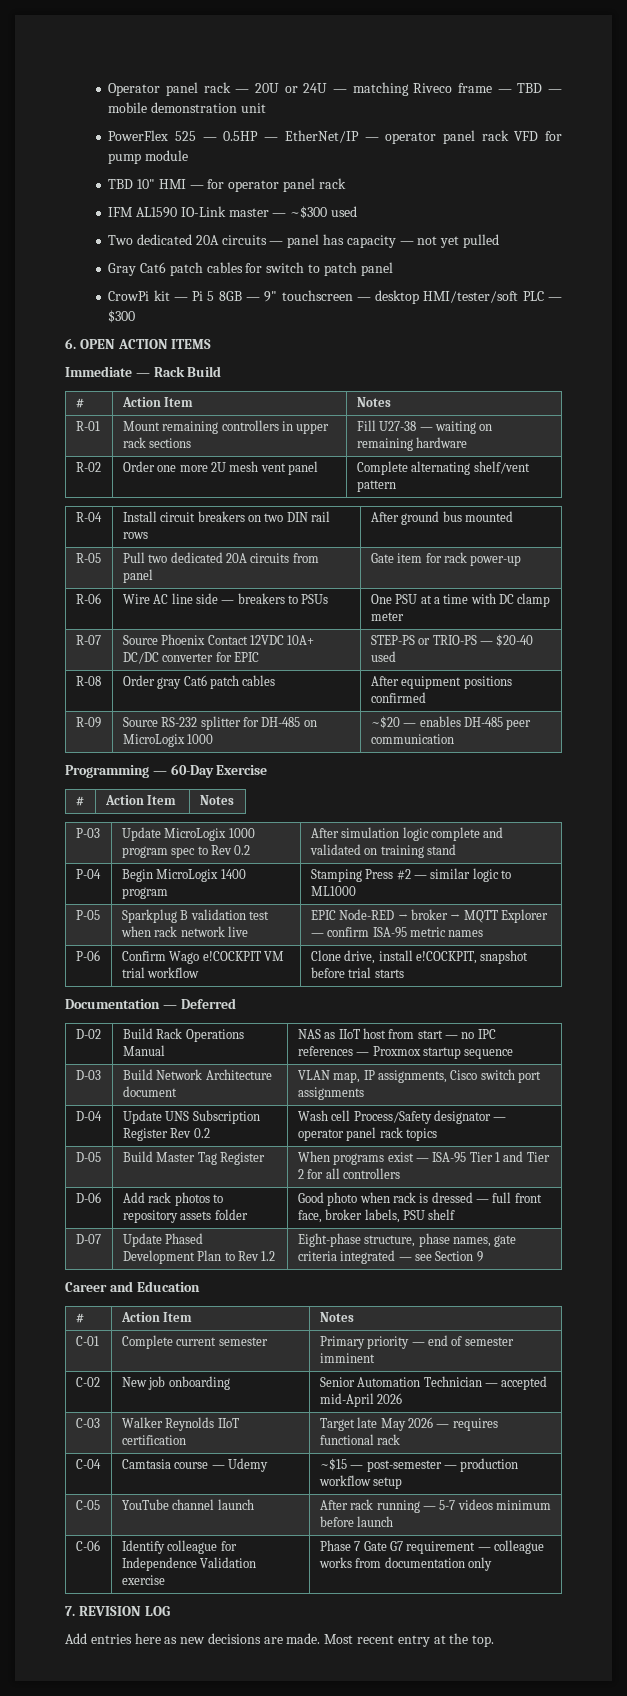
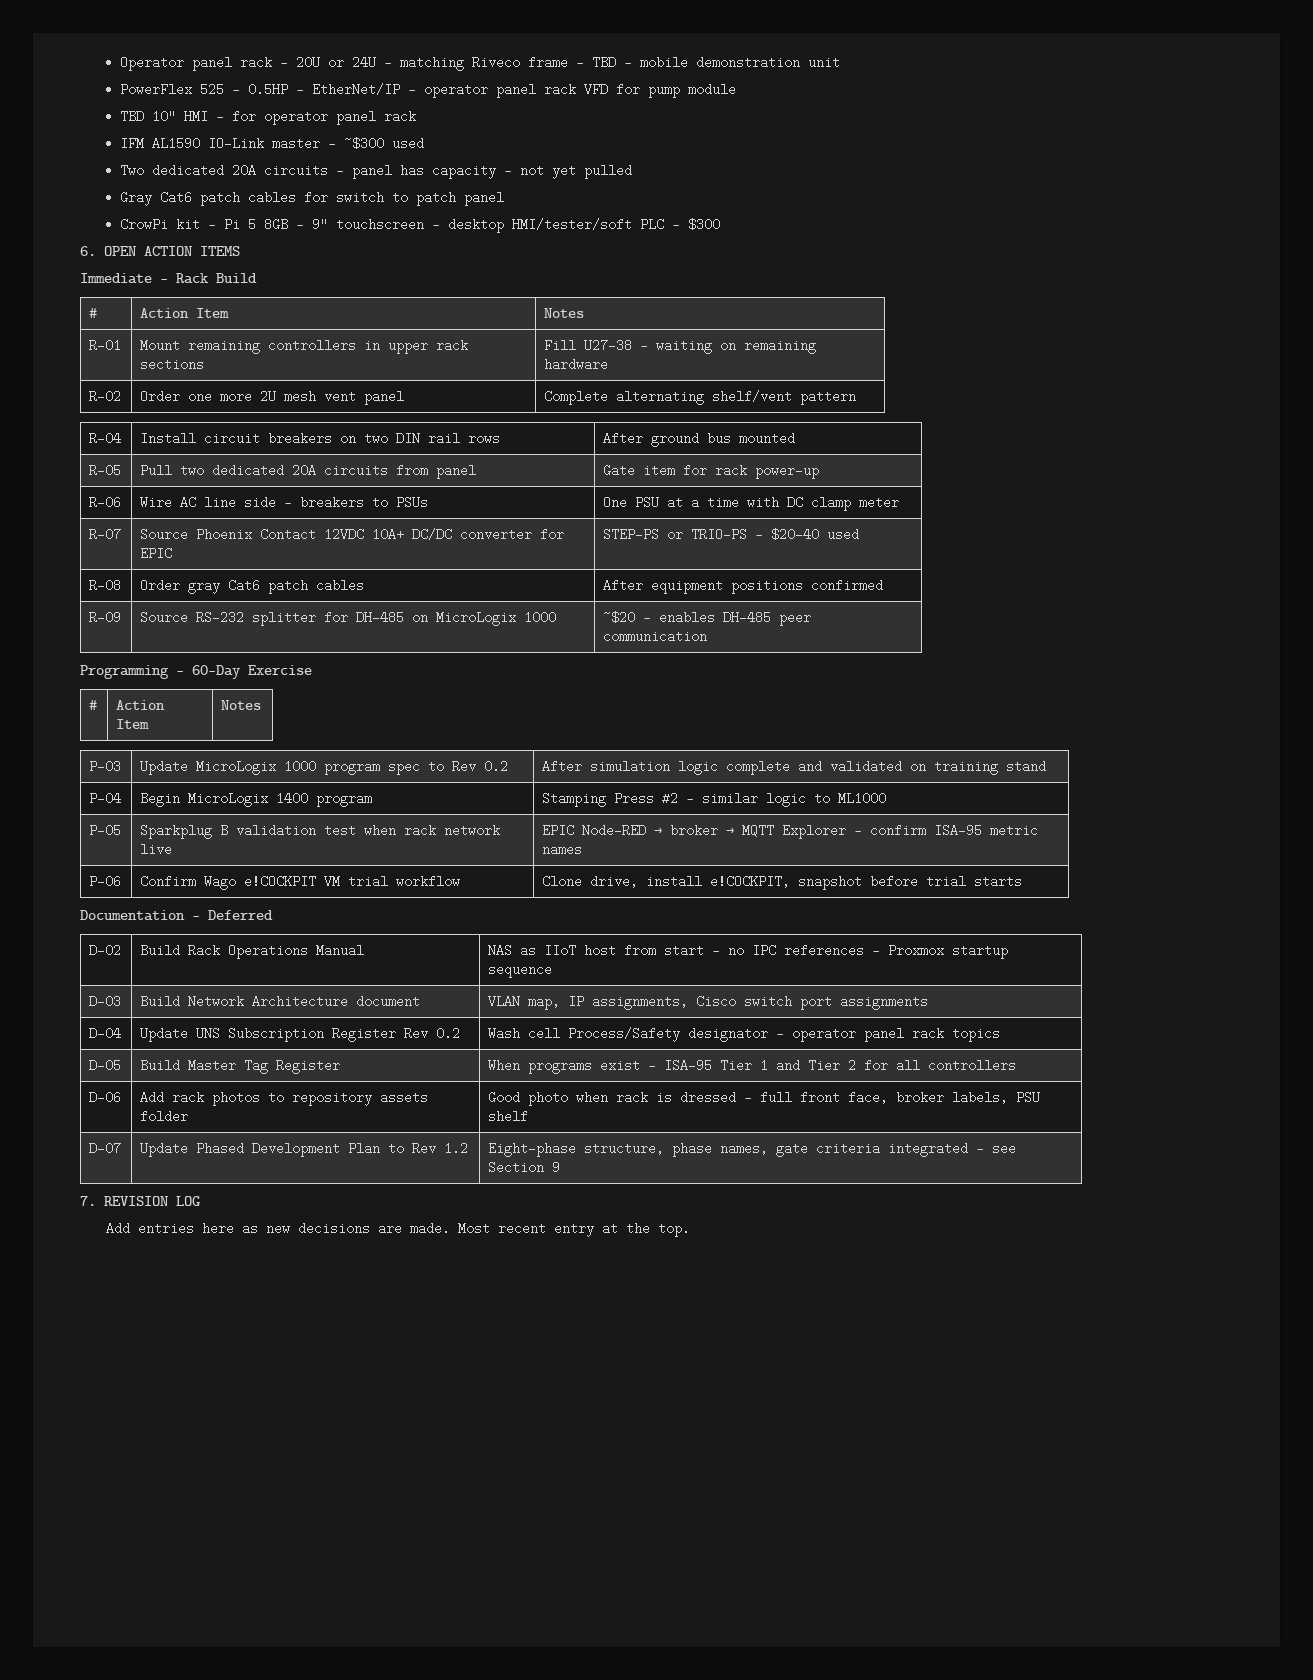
[65,1281,200,1292] [75,1313,84,1323] [120,1312,193,1322] [319,1312,354,1322] [75,1336,99,1346] [121,1335,268,1349] [319,1335,514,1349] [319,1353,375,1363] [75,1377,100,1387] [121,1376,230,1390] [319,1376,548,1390] [319,1393,403,1407] [75,1418,100,1428] [121,1417,239,1431] [121,1435,186,1445] [319,1417,498,1431] [319,1434,401,1445] [75,1459,101,1469] [121,1458,268,1472] [319,1458,519,1472] [318,1475,403,1489] [75,1500,100,1510] [121,1499,254,1510] [319,1499,552,1513] [319,1516,394,1527] [75,1540,100,1551] [121,1540,237,1554] [121,1557,257,1571] [121,1575,165,1585] [319,1540,545,1554] [318,1557,492,1571] // Career and Education // # | Action Item | Notes // C-01 | Complete current semester | Primary priority — end of semester imminent // C-02 | New job onboarding | Senior Automation Technician — accepted mid-April 2026 // C-03 | Walker Reynolds IIoT certification | Target late May 2026 — requires functional rack // C-04 | Camtasia course — Udemy | ~$15 — post-semester — production workflow setup // C-05 | YouTube channel launch | After rack running — 5-7 videos minimum before launch // C-06 | Identify colleague for Independence Validation exercise | Phase 7 Gate G7 requirement — colleague works from documentation only -> (561, 1167) none

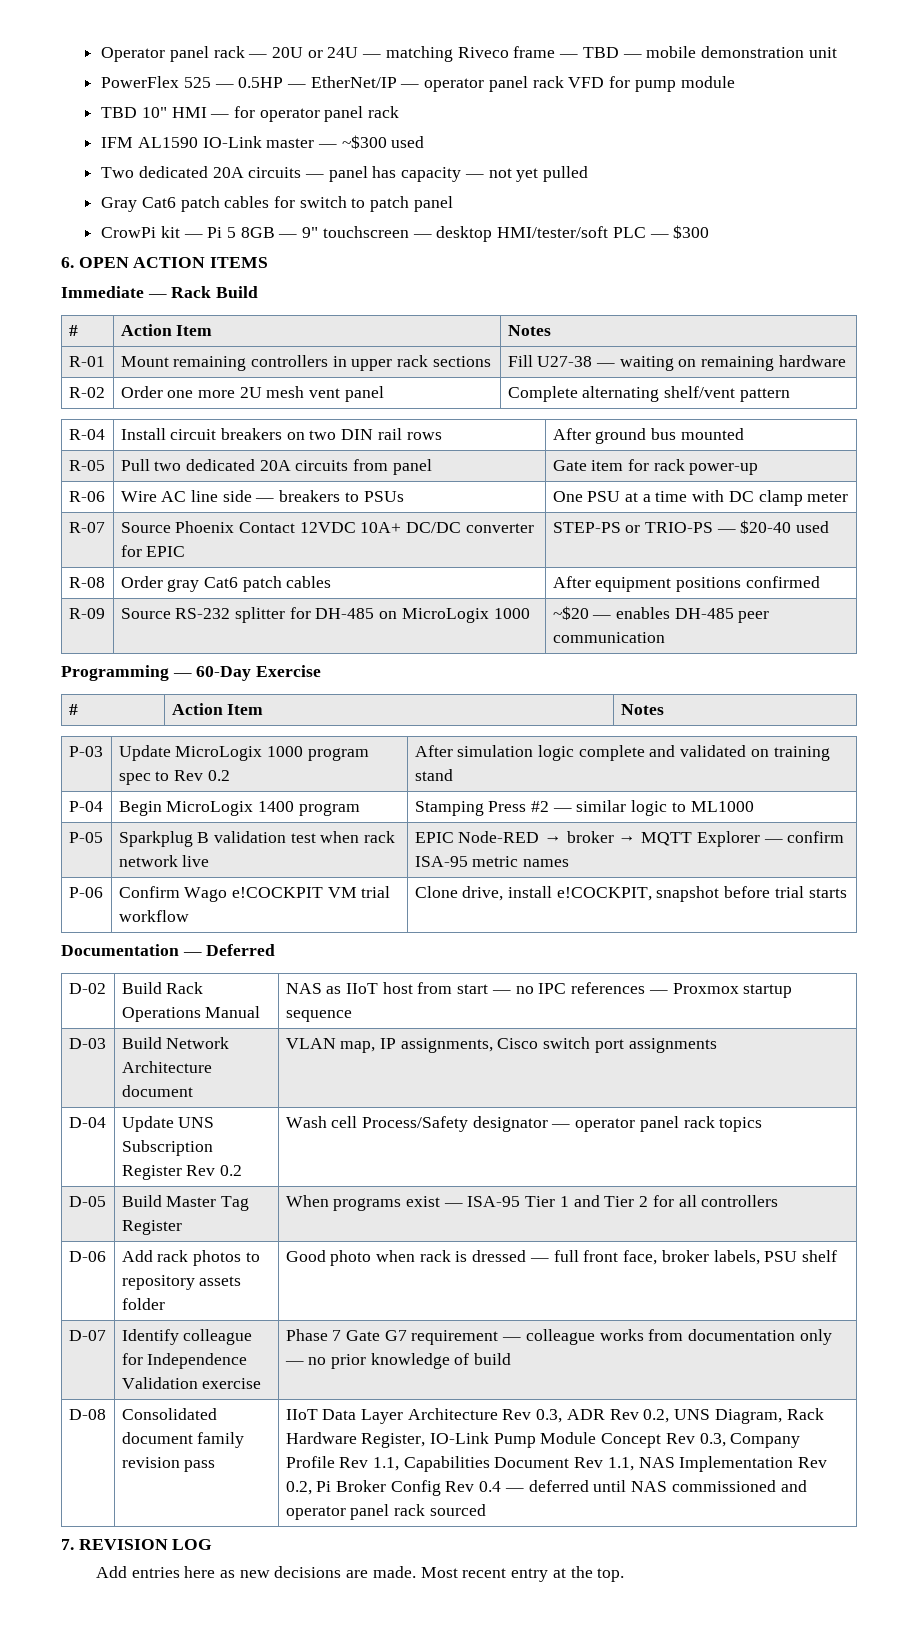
[140,1142,469,1157] [488,1142,1017,1157] [488,1161,561,1174] Update Phased Development Plan to Rev 1.2 | Eight-phase structure, phase names, gate criteria integrated — see Section 9 -> [121,1329,253,1345] [121,1353,248,1369] [121,1377,262,1389] [285,1329,832,1345] [284,1353,512,1369] [68,1409,106,1420] [121,1408,217,1420] [121,1432,245,1448] [121,1457,216,1472] [285,1408,824,1424] [285,1432,801,1448] [285,1456,828,1472] [285,1480,807,1496] [285,1504,486,1520] Identify colleague for Independence Validation exercise | Phase 7 Gate G7 requirement — colleague works from documentation only — no prior knowledge of build // D-08 | Consolidated document family revision pass | IIoT Data Layer Architecture Rev 0.3, ADR Rev 0.2, UNS Diagram, Rack Hardware Register, IO-Link Pump Module Concept Rev 0.3, Company Profile Rev 1.1, Capabilities Document Rev 1.1, NAS Implementation Rev 0.2, Pi Broker Config Rev 0.4 — deferred until NAS commissioned and operator panel rack sourced

